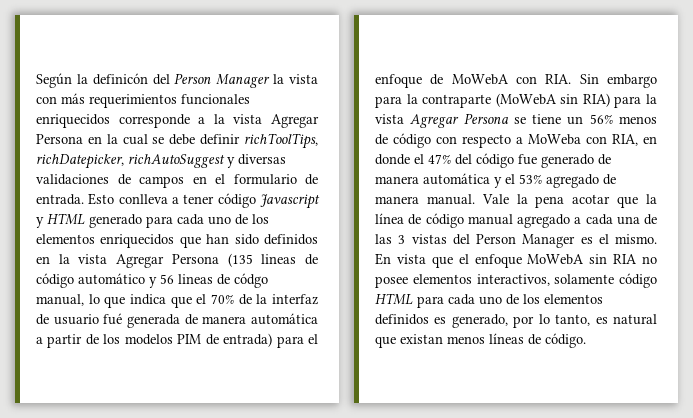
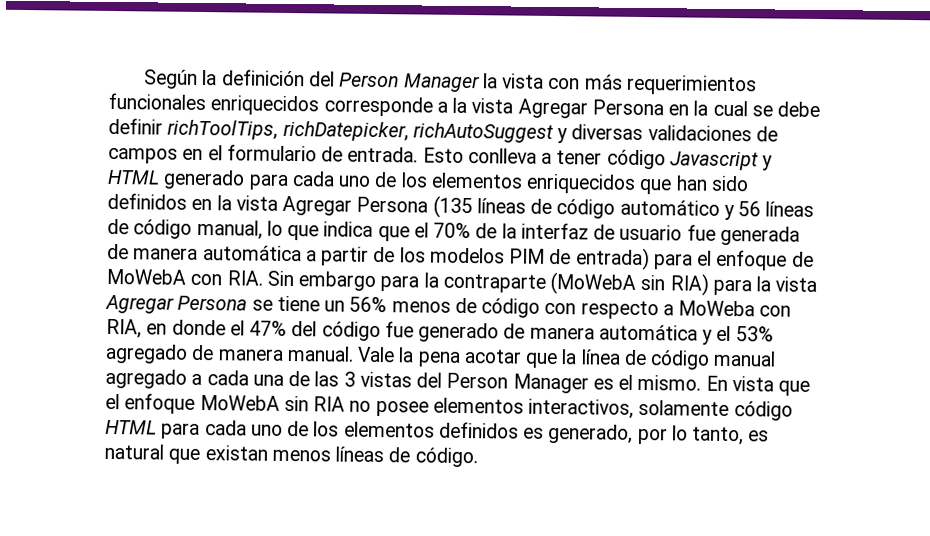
[92,73,148,85] definicón -> [221,69,305,87] definición
[261,254,297,264] lineas -> [476,198,526,214] líneas
[178,273,268,288] lineas de códgo -> [765,201,815,217] [107,218,193,239] líneas de código
[103,313,123,325] fué -> [686,224,716,241] fue

